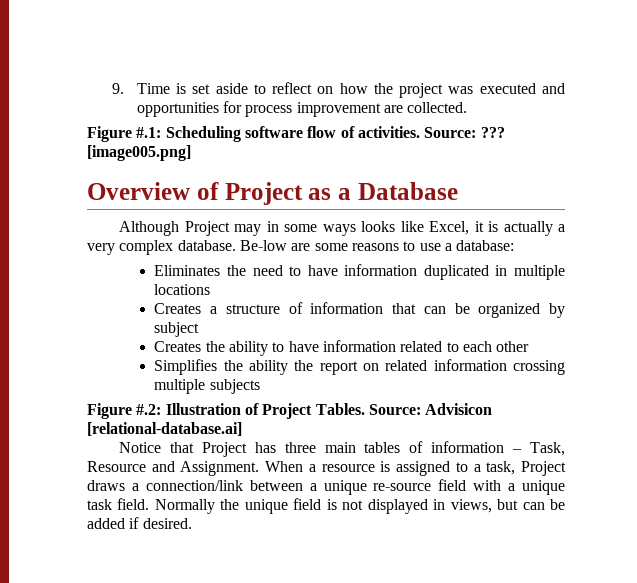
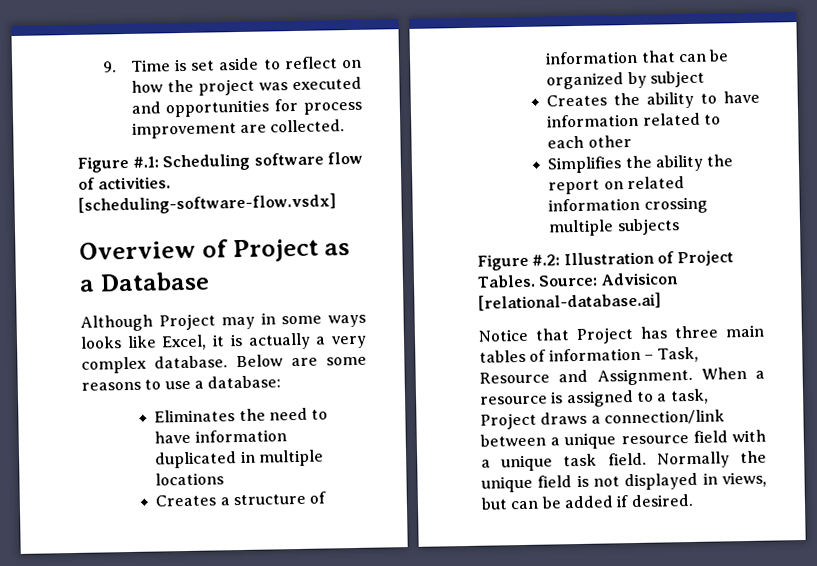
[424,127,505,138] [87,145,191,161] Source: ??? [image005.png] -> [78,193,336,215] [scheduling-software-flow.vsdx]
[239,240,287,251] Be-low -> [236,354,283,368] Below
[373,483,432,491] re-source -> [620,435,689,445] resource

